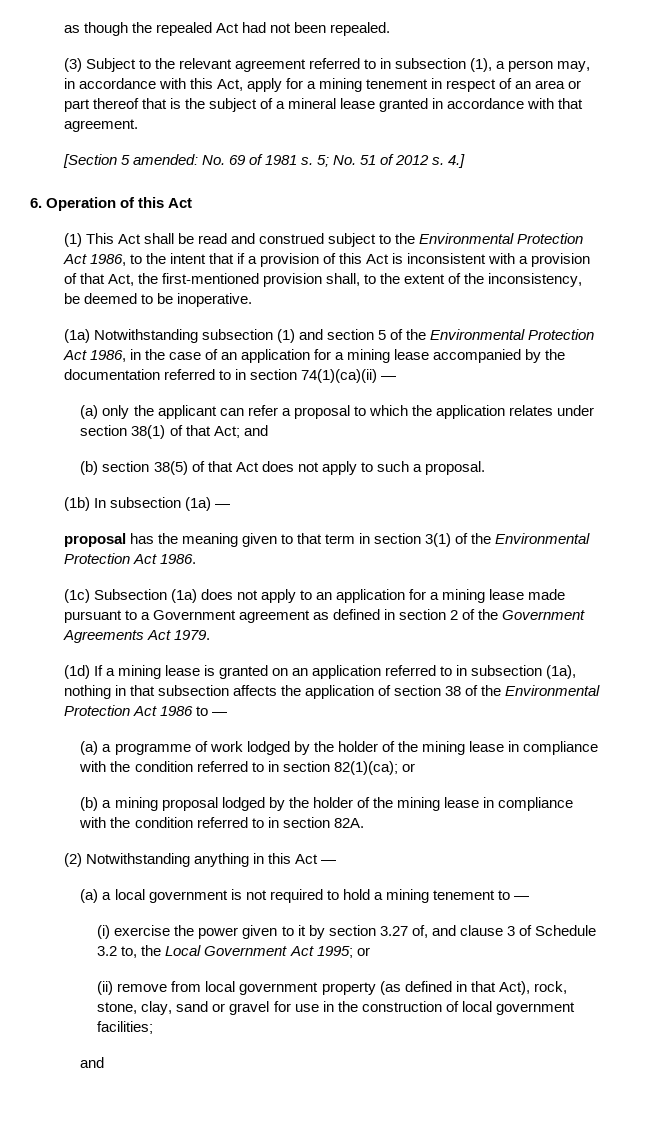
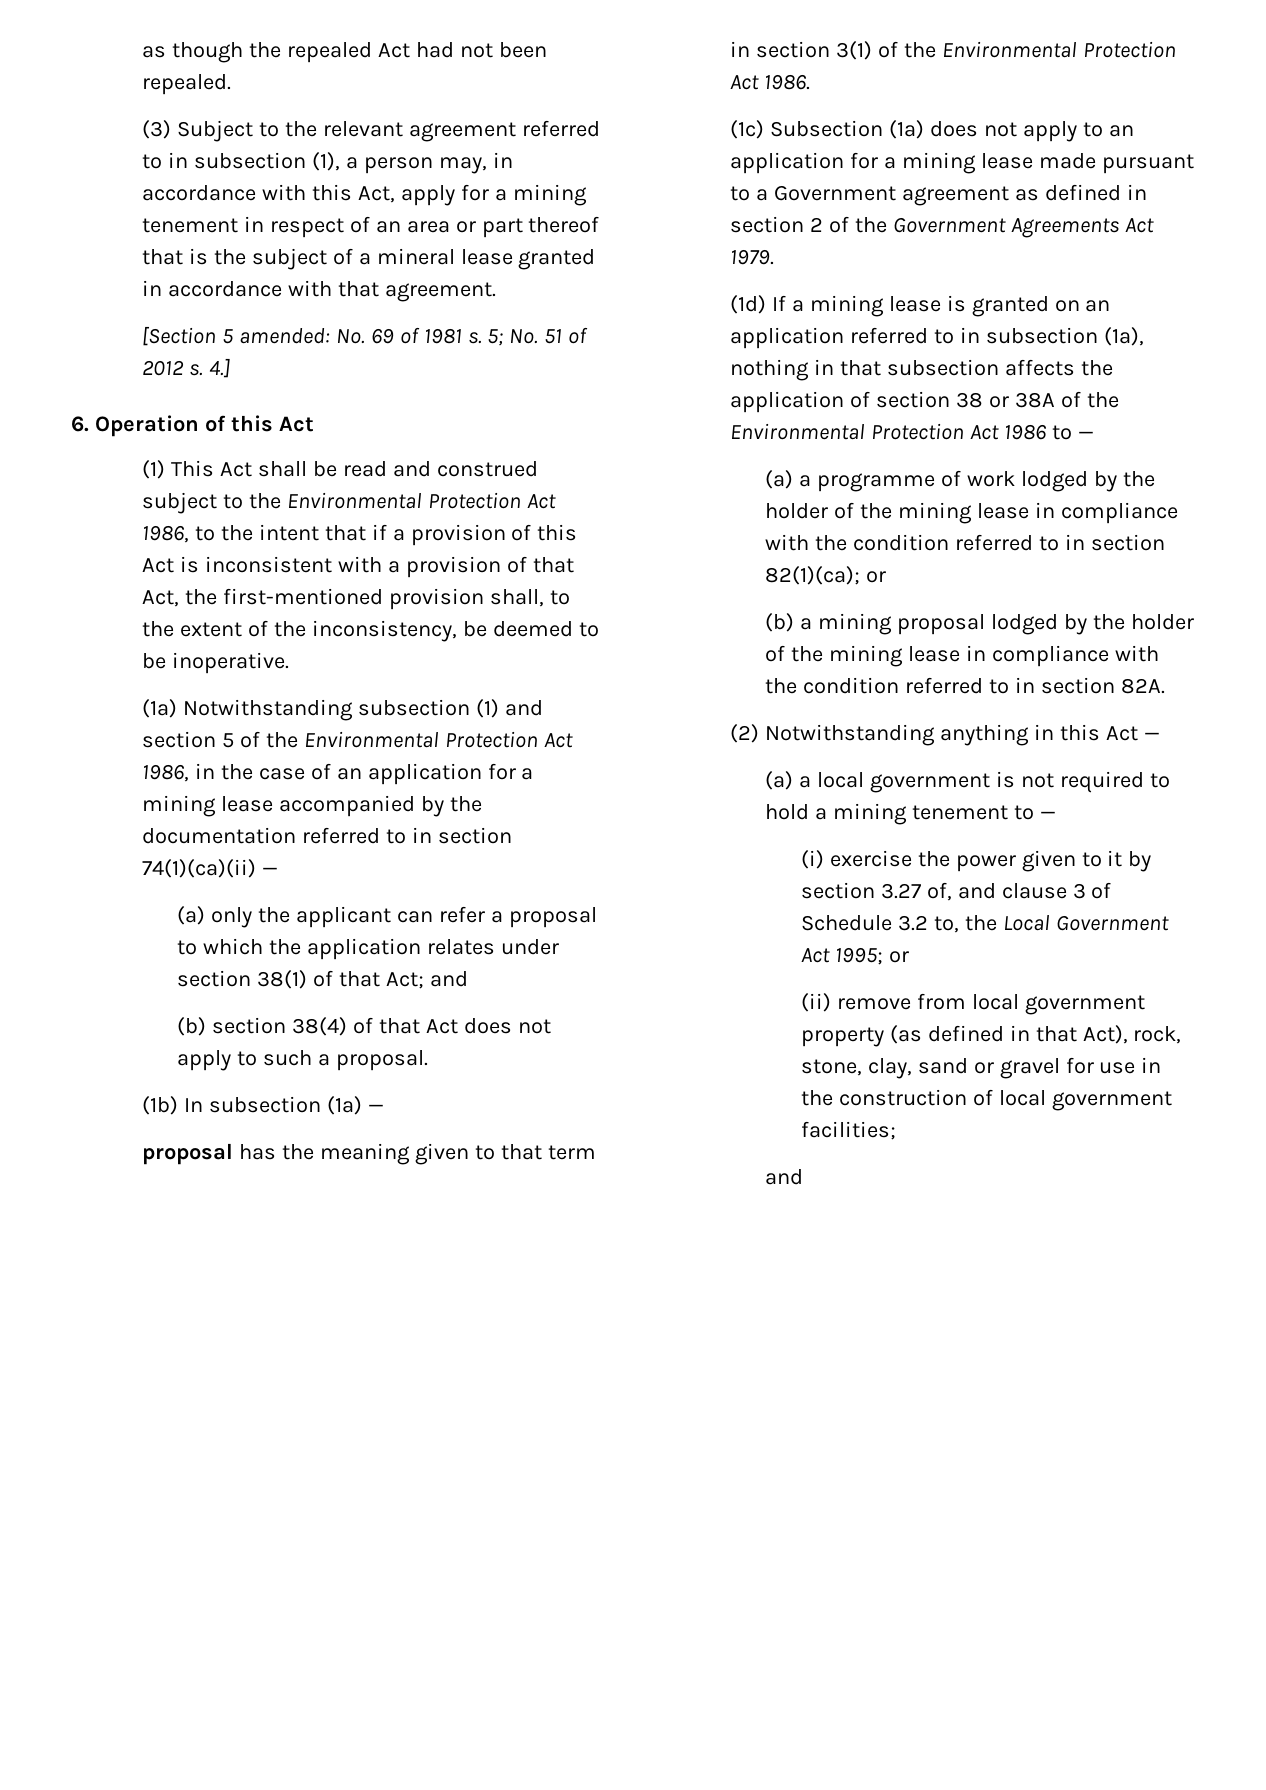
[153,461,188,475] 38(5) -> [292,1017,348,1036] 38(4)
(462, 691) none -> [988,392,1055,408] or 38A

